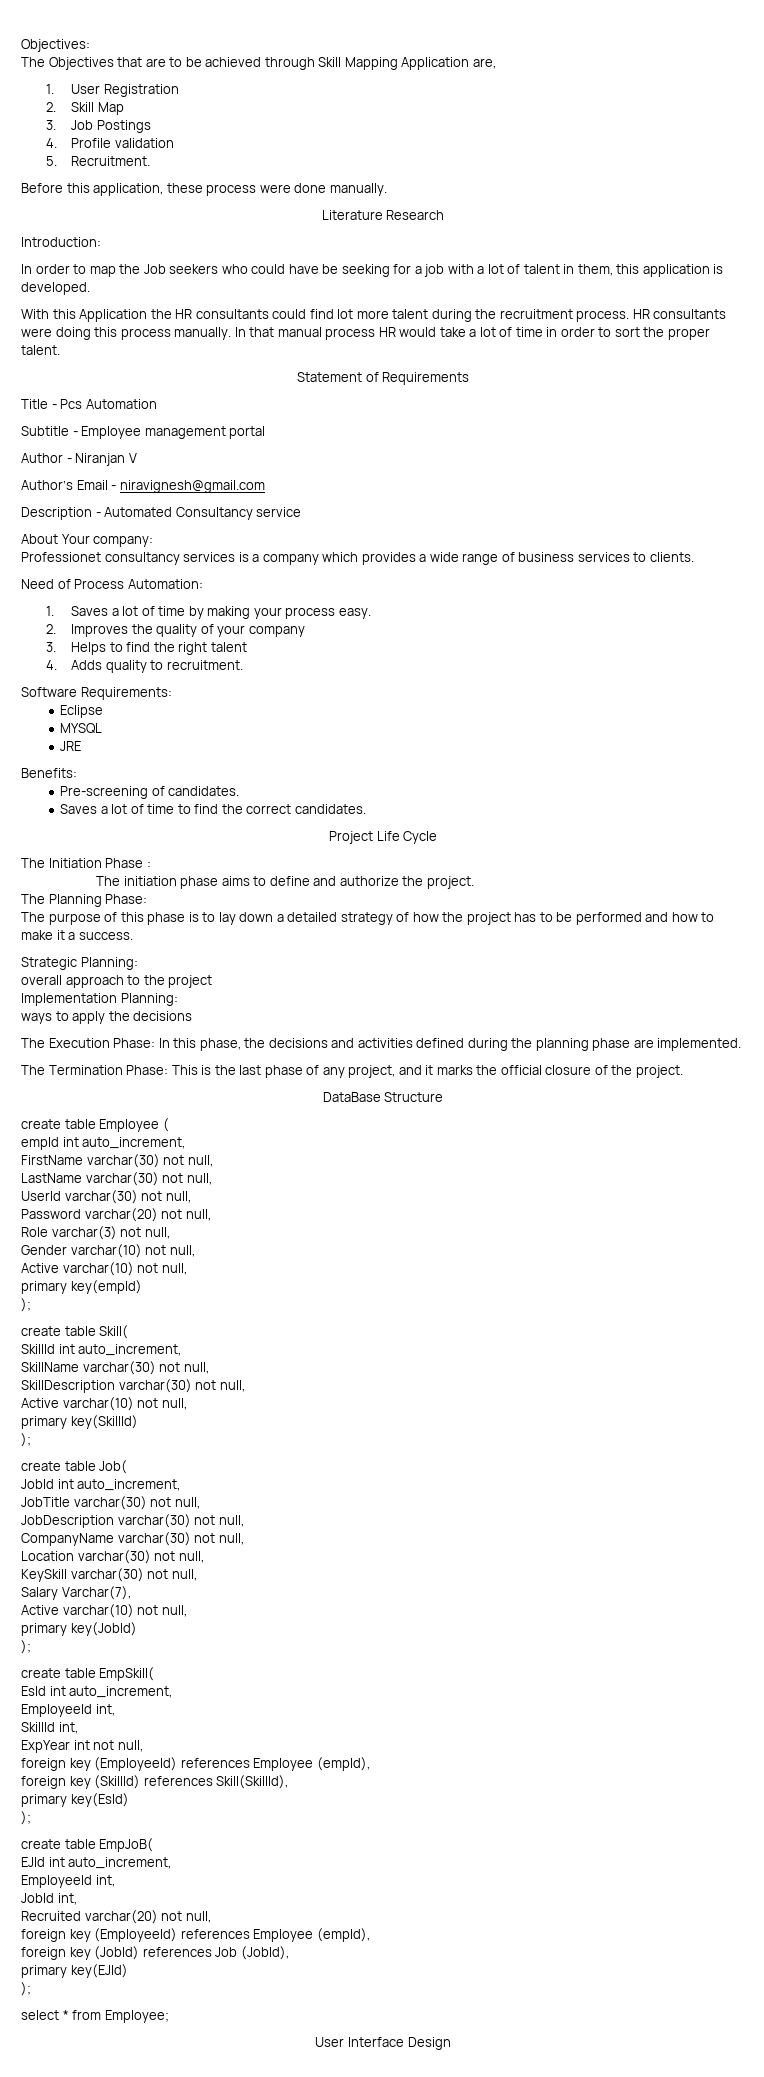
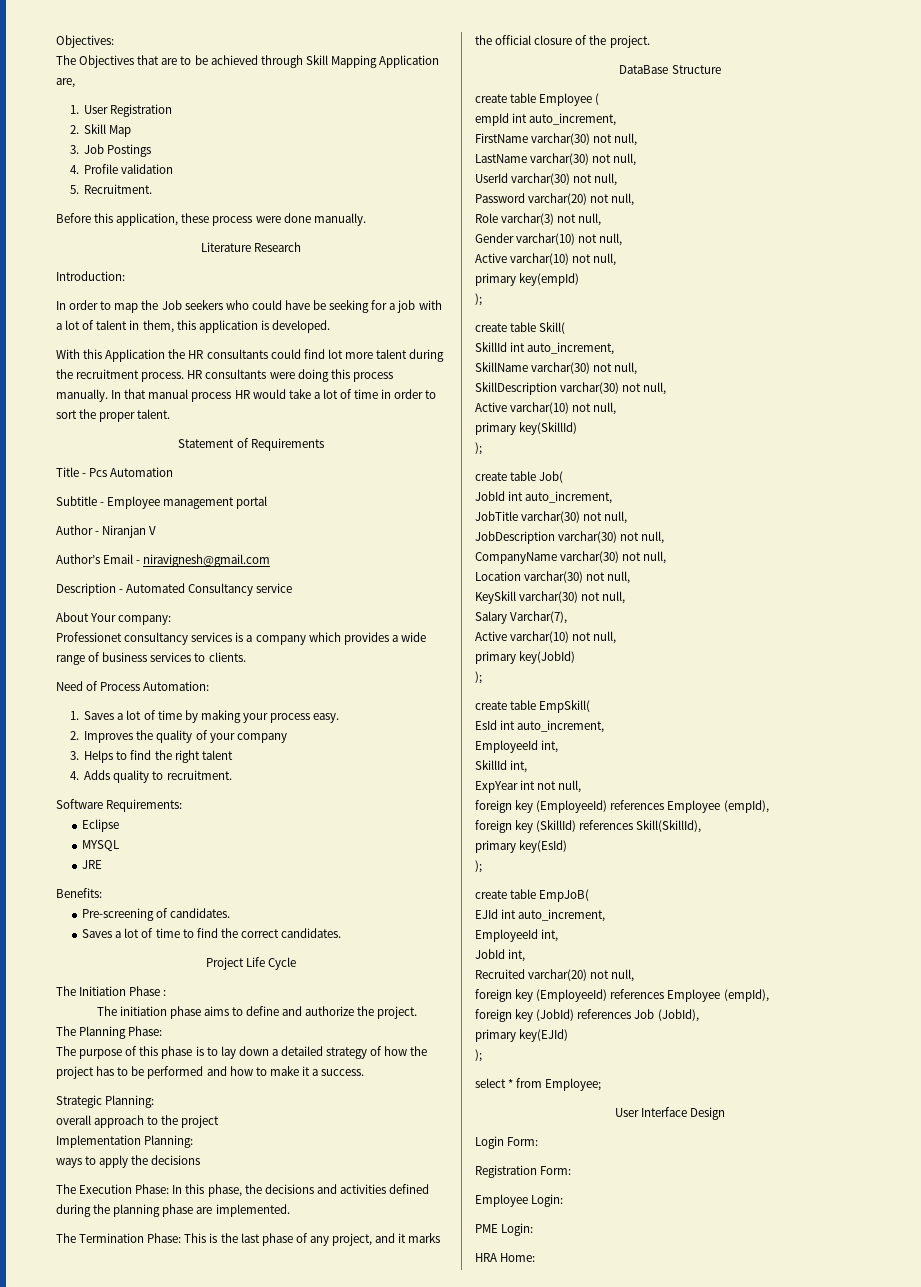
(451, 2043) none -> [475,1136,539,1149] [475,1165,572,1178] [475,1194,564,1207] [475,1223,534,1236] [475,1253,536,1262] // Login Form: // Registration Form: // Employee Login: // PME Login: // HRA Home:

